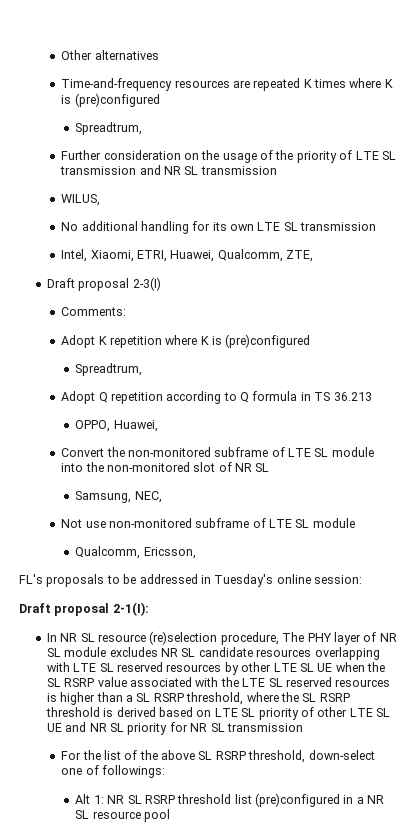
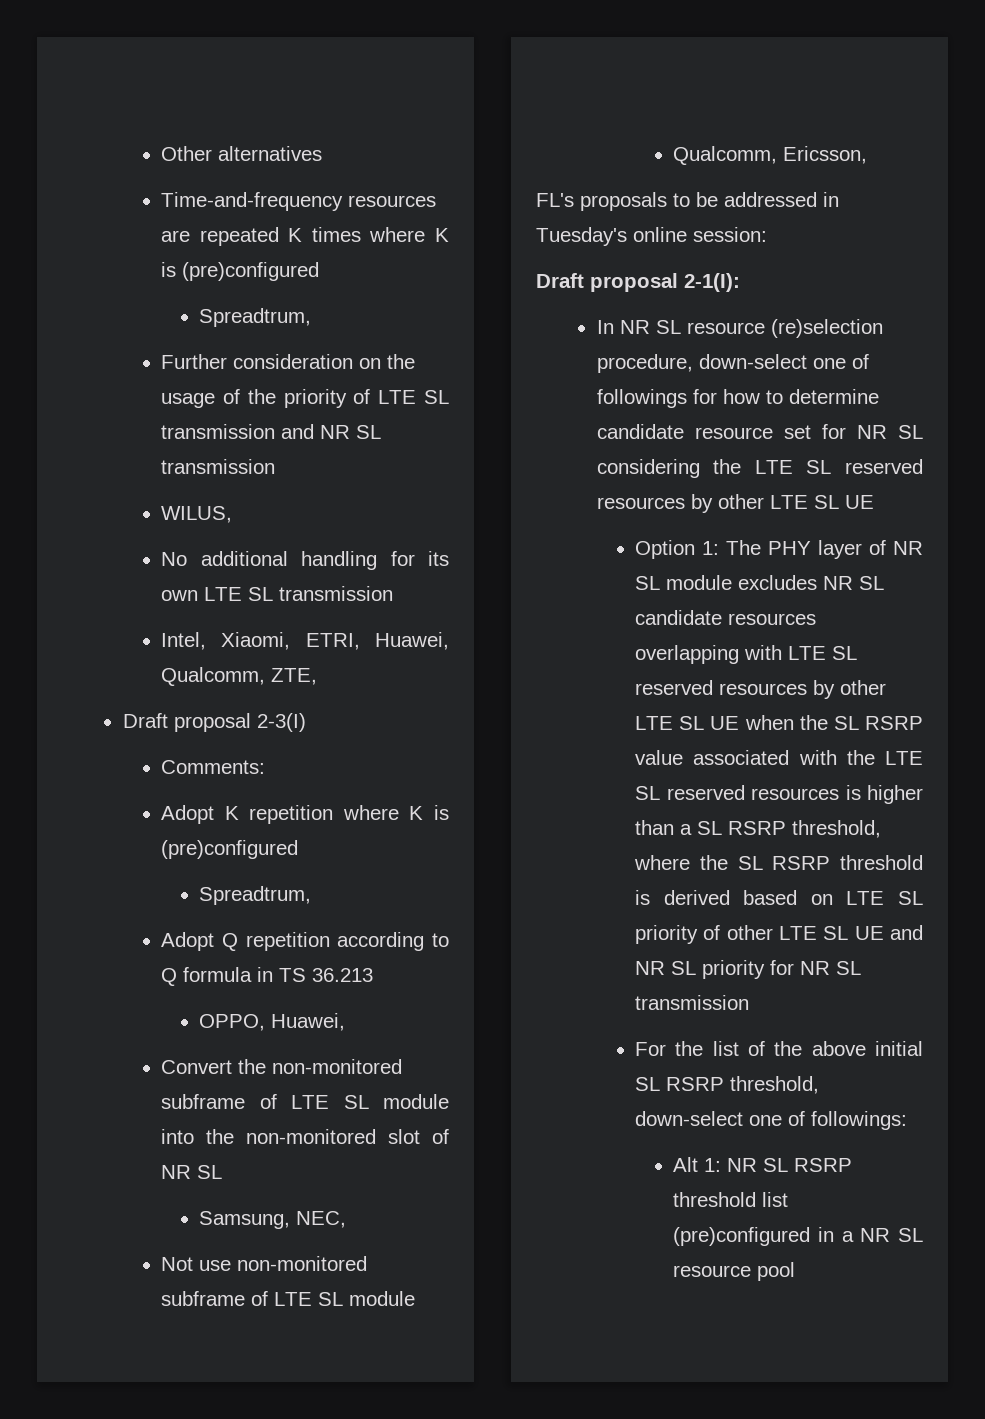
(279, 638) none -> [698,354,869,369] [596,389,879,408] [596,424,923,439] [596,459,923,478] [596,494,874,513] [635,540,720,559] down-select one of followings for how to determine candidate resource set for NR SL considering the LTE SL reserved resources by other LTE SL UE // Option 1:
(196, 755) none -> [875,1041,923,1056] initial

